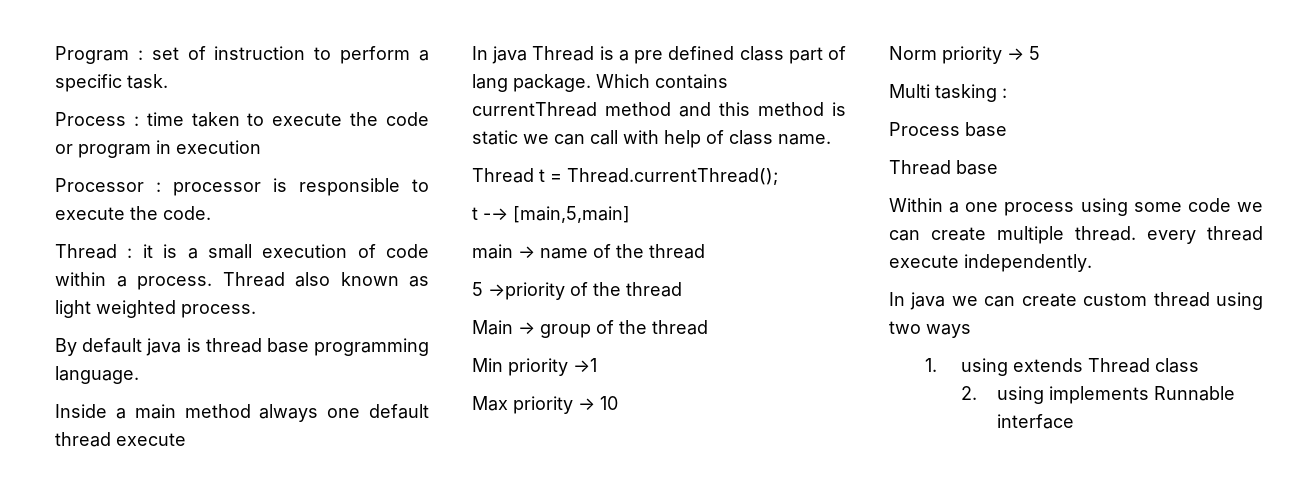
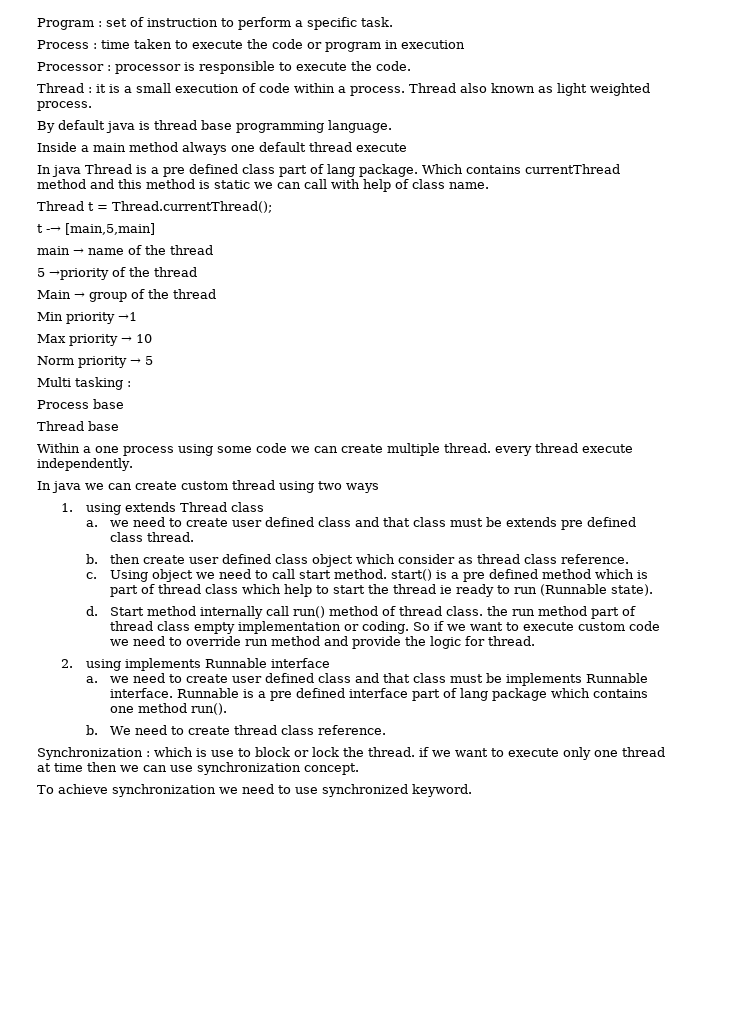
[960,386,1235,404] [996,414,1074,429] 2. using implements Runnable interface -> [85,517,637,530] [110,532,195,542] [85,554,630,567] [85,569,649,582] [110,584,654,597] [85,606,637,619] [110,621,661,634] [110,636,536,649] [61,658,330,671] [85,673,649,686] [110,688,649,701] [110,703,228,715] [85,725,387,735] [37,747,665,760] [37,762,359,775] [37,784,472,797] a. we need to create user defined class and that class must be extends pre defined class thread. // b. then create user defined class object which consider as thread class reference. // c. Using object we need to call start method. start() is a pre defined method which is part of thread class which help to start the thread ie ready to run (Runnable state). // d. Start method internally call run() method of thread class. the run method part of thread class empty implementation or coding. So if we want to execute custom code we need to override run method and provide the logic for thread. // 2. using implements Runnable interface // a. we need to create user defined class and that class must be implements Runnable interface. Runnable is a pre defined interface part of lang package which contains one method run(). // b. We need to create thread class reference. // Synchronization : which is use to block or lock the thread. if we want to execute only one thread at time then we can use synchronization concept. // To achieve synchronization we need to use synchronized keyword.

